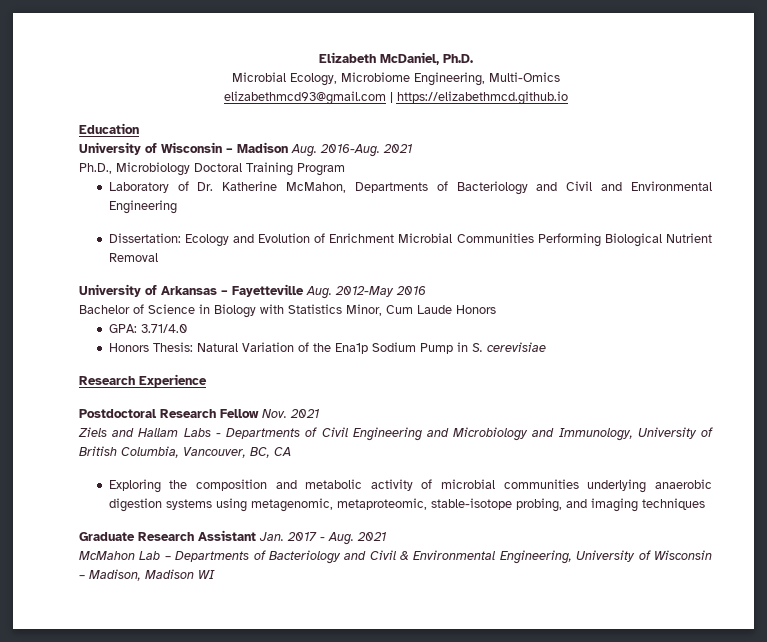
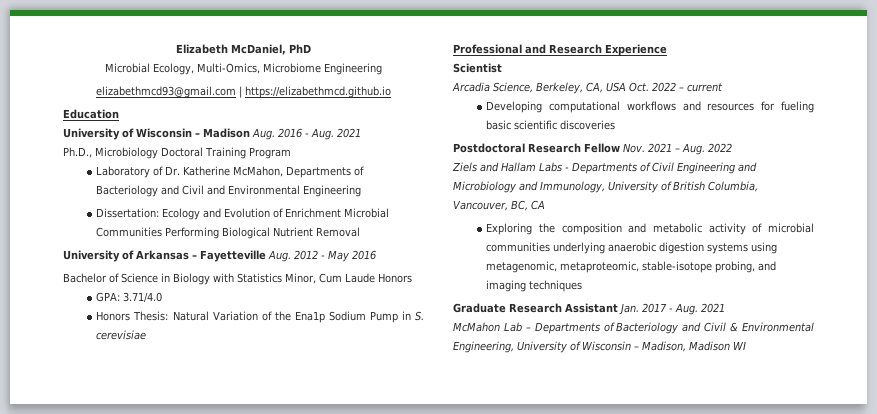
[442,54,473,63] Ph.D. -> [289,44,311,53] PhD
[340,72,560,86] Microbiome Engineering, Multi-Omics -> [197,63,382,75] Multi-Omics, Microbiome Engineering
[320,144,380,157] 2016-Aug. -> [278,128,334,140] 2016 - Aug.
[335,286,394,297] 2012-May -> [294,250,349,262] 2012 - May
(546, 347) none -> [453,44,546,54] Professional and
(207, 380) none -> [453,63,502,73] [452,82,723,94] [486,101,814,113] [486,120,616,130] // Scientist // Arcadia Science, Berkeley, CA, USA Oct. 2022 – current // Developing computational workflows and resources for fueling basic scientific discoveries
(319, 413) none -> [675,143,732,155] – Aug. 2022

